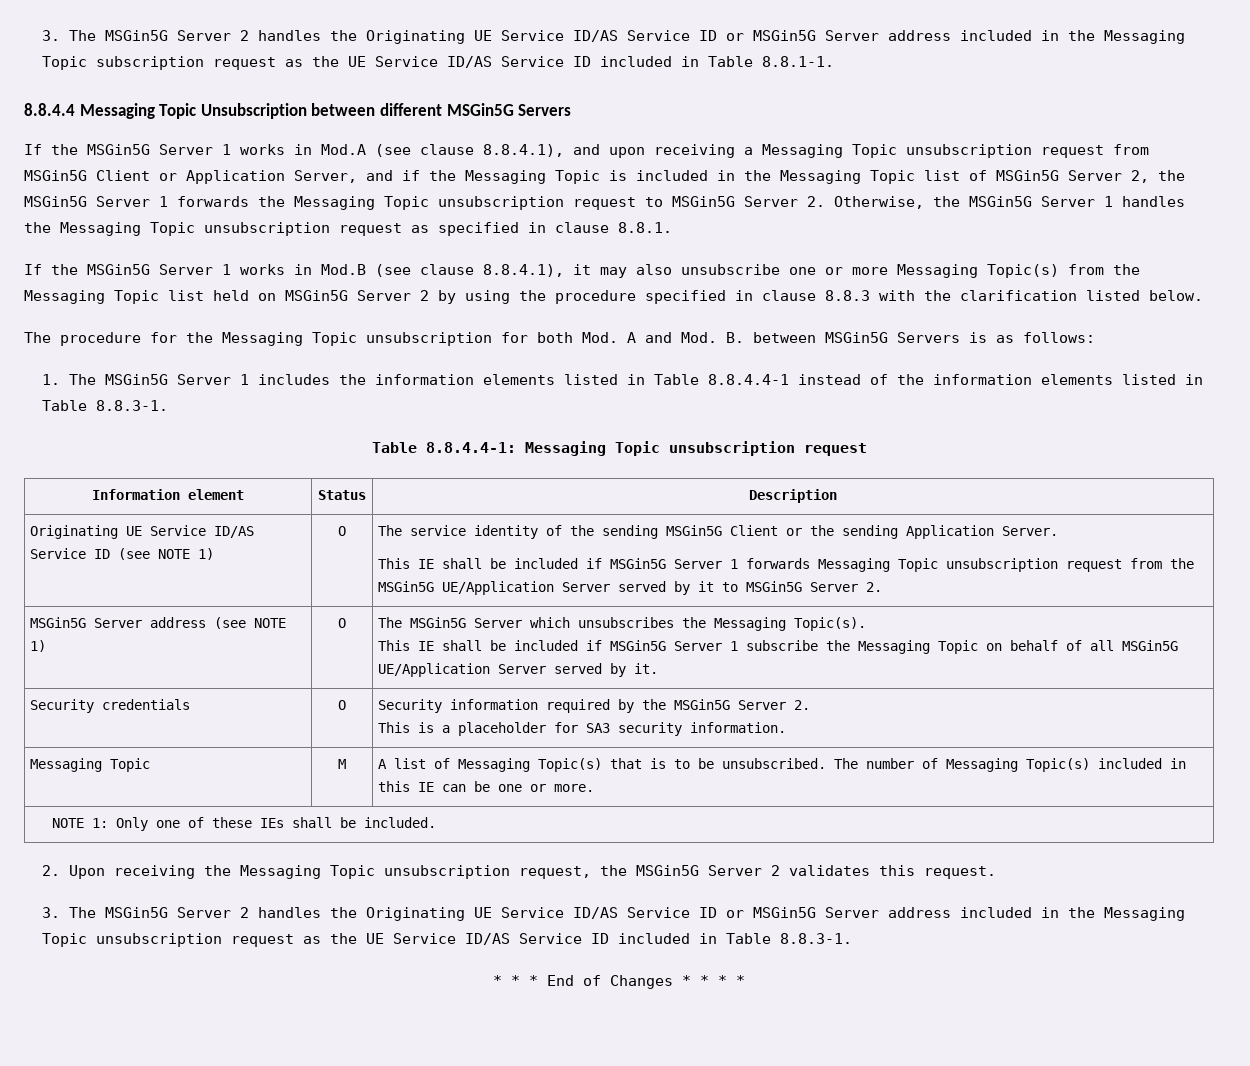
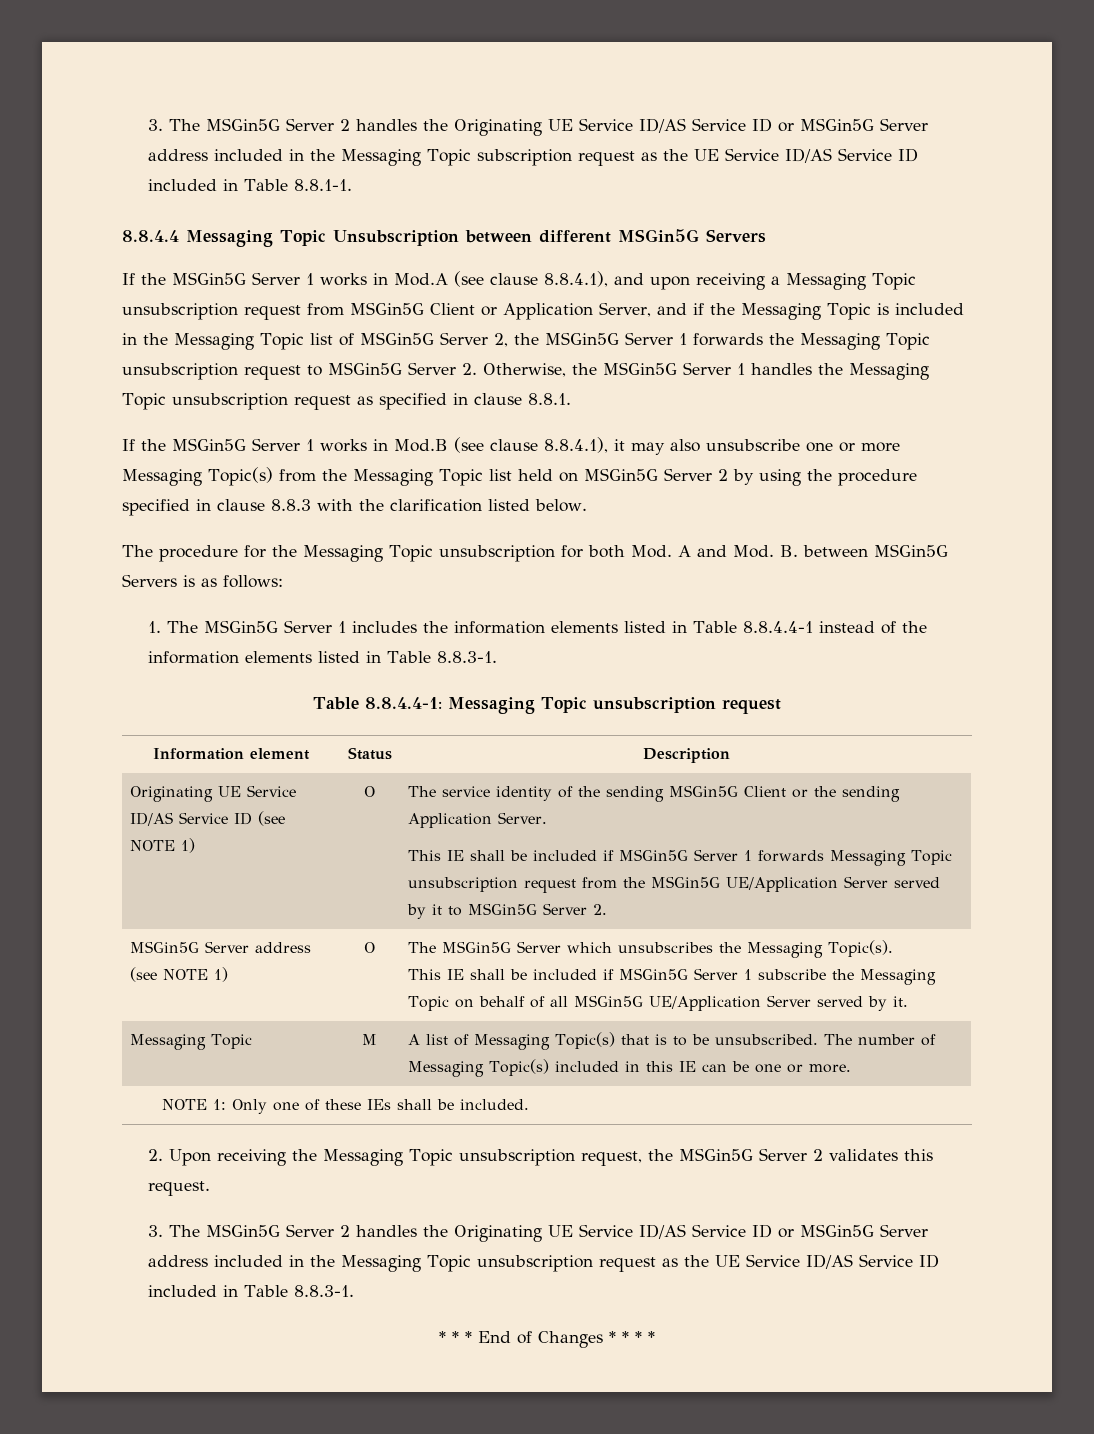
[30,699,191,713] [338,700,346,710] [378,699,811,713] [378,722,787,736] // Security credentials | O | Security information required by the MSGin5G Server 2. // This is a placeholder for SA3 security information. -> (909, 1001) none

